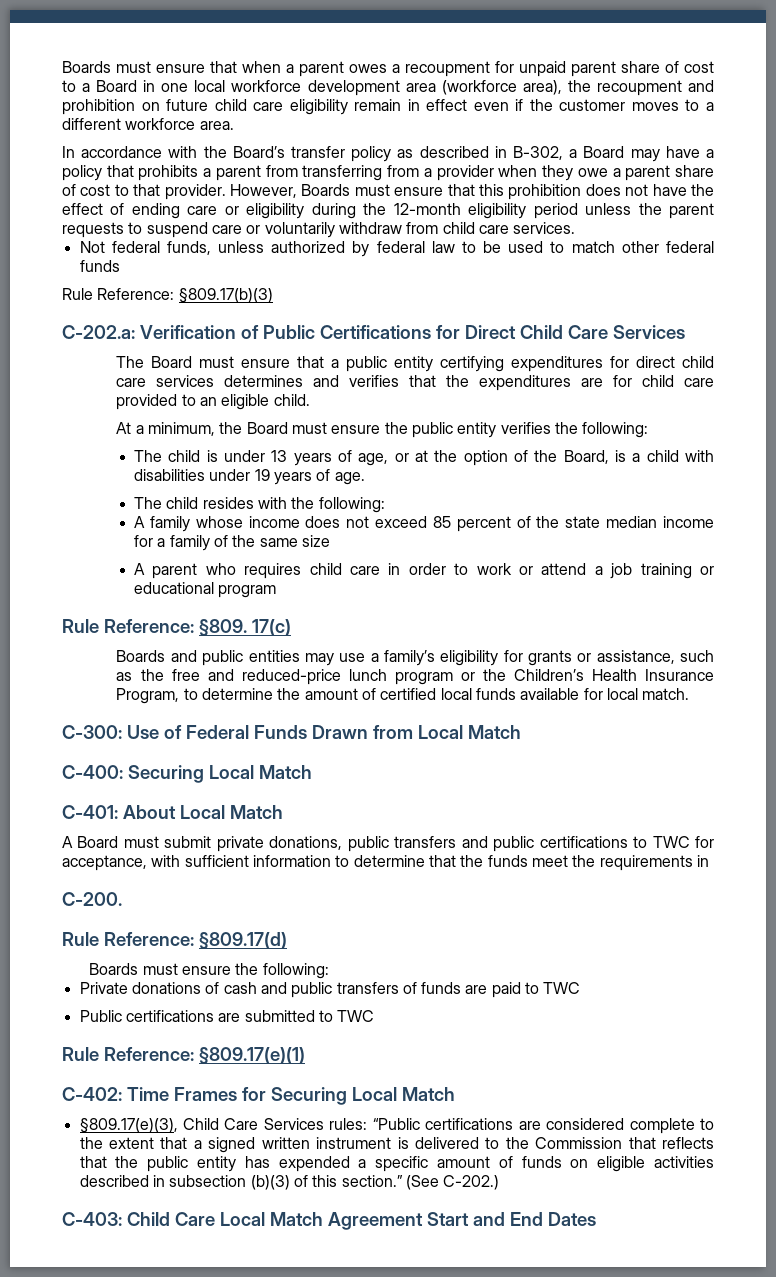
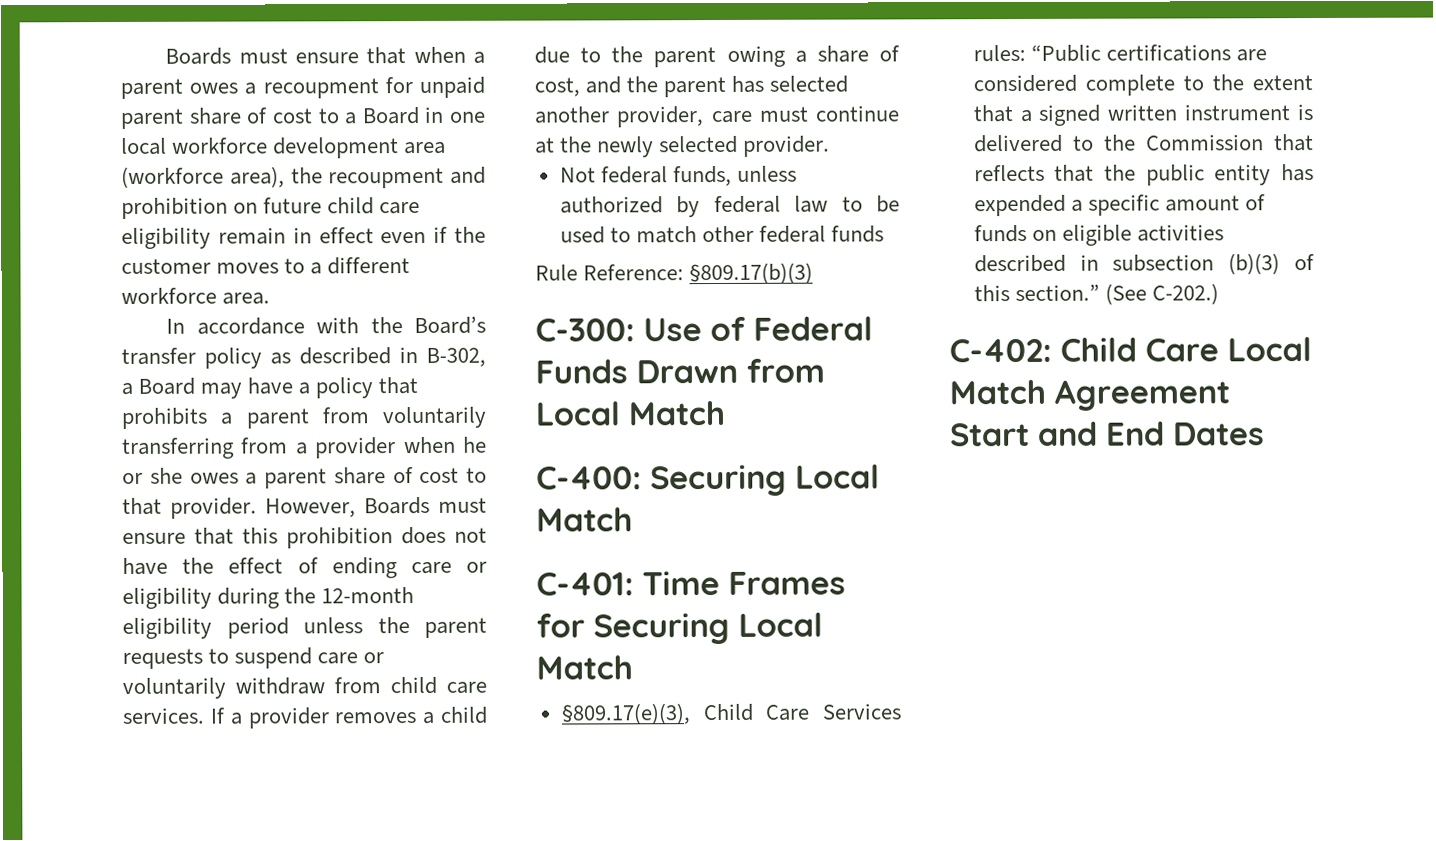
(298, 171) none -> [382,406,487,429] voluntarily
[542,165,608,181] they owe -> [463,436,487,453] [122,467,239,484] he or she owes
(576, 228) none -> [209,706,488,729] [534,45,900,68] [534,75,849,98] [534,105,900,128] [535,135,831,158] If a provider removes a child due to the parent owing a share of cost, and the parent has selected another provider, care must continue at the newly selected provider.
[62,325,685,339] [116,356,714,372] [116,375,714,391] [116,394,310,410] [116,422,649,438] [134,450,715,466] [134,469,365,485] [134,497,385,513] [134,516,715,532] [134,535,330,551] [134,563,714,579] [134,582,277,598] [62,619,291,636] [116,650,715,666] [116,669,714,685] [116,688,690,704] // C-202.a: Verification of Public Certifications for Direct Child Care Services // The Board must ensure that a public entity certifying expenditures for direct child care services determines and verifies that the expenditures are for child care provided to an eligible child. // At a minimum, the Board must ensure the public entity verifies the following: // The child is under 13 years of age, or at the option of the Board, is a child with disabilities under 19 years of age. // The child resides with the following: // A family whose income does not exceed 85 percent of the state median income for a family of the same size // A parent who requires child care in order to work or attend a job training or educational program // Rule Reference: §809. 17(c) // Boards and public entities may use a family’s eligibility for grants or assistance, such as the free and reduced-price lunch program or the Children’s Health Insurance Program, to determine the amount of certified local funds available for local match. -> (814, 273) none
[122,805,283,819] [62,836,714,852] [62,855,709,871] [62,892,122,906] [62,932,287,949] [89,963,329,979] [79,982,581,998] [79,1010,375,1022] [62,1047,305,1064] [62,1087,122,1101] About Local Match // A Board must submit private donations, public transfers and public certifications to TWC for acceptance, with sufficient information to determine that the funds meet the requirements in // C-200. // Rule Reference: §809.17(d) // Boards must ensure the following: // Private donations of cash and public transfers of funds are paid to TWC // Public certifications are submitted to TWC // Rule Reference: §809.17(e)(1) // C-402: -> (634, 584) none
[62,1212,122,1226] C-403: -> [949,338,1052,363] C-402:

